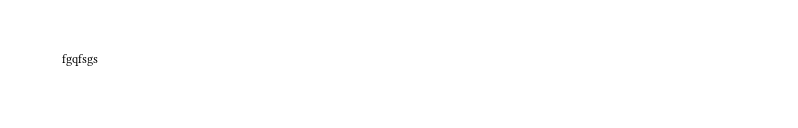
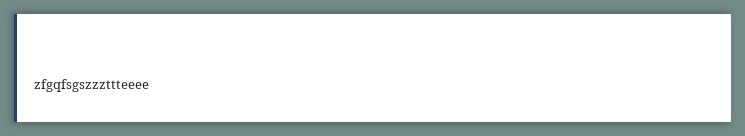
[62,54,98,66] fgqfsgs -> [34,79,149,92] zfgqfsgszzzttteeee

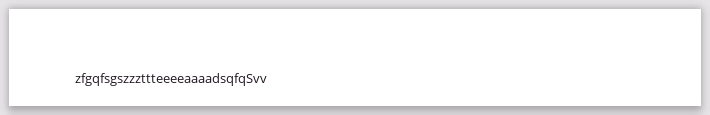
[34,79,149,92] zfgqfsgszzzttteeee -> [75,73,267,86] zfgqfsgszzzttteeeeaaaadsqfqSvv

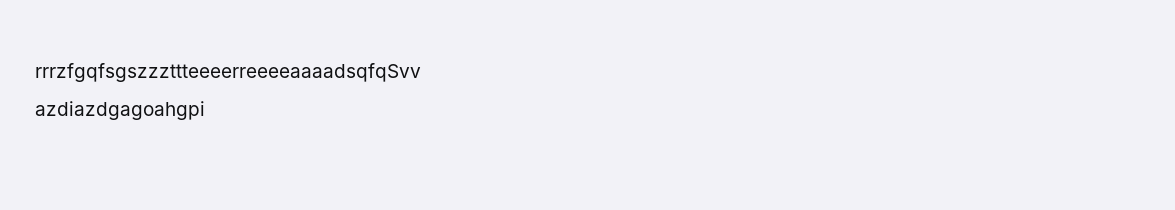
[75,73,267,86] zfgqfsgszzzttteeeeaaaadsqfqSvv -> [35,63,421,82] [35,101,205,120] rrrzfgqfsgszzzttteeeerreeeeaaaadsqfqSvv // azdiazdgagoahgpi

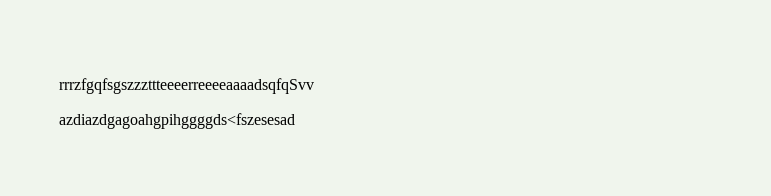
[35,101,205,120] azdiazdgagoahgpi -> [59,113,295,129] azdiazdgagoahgpihggggds<fszesesad

